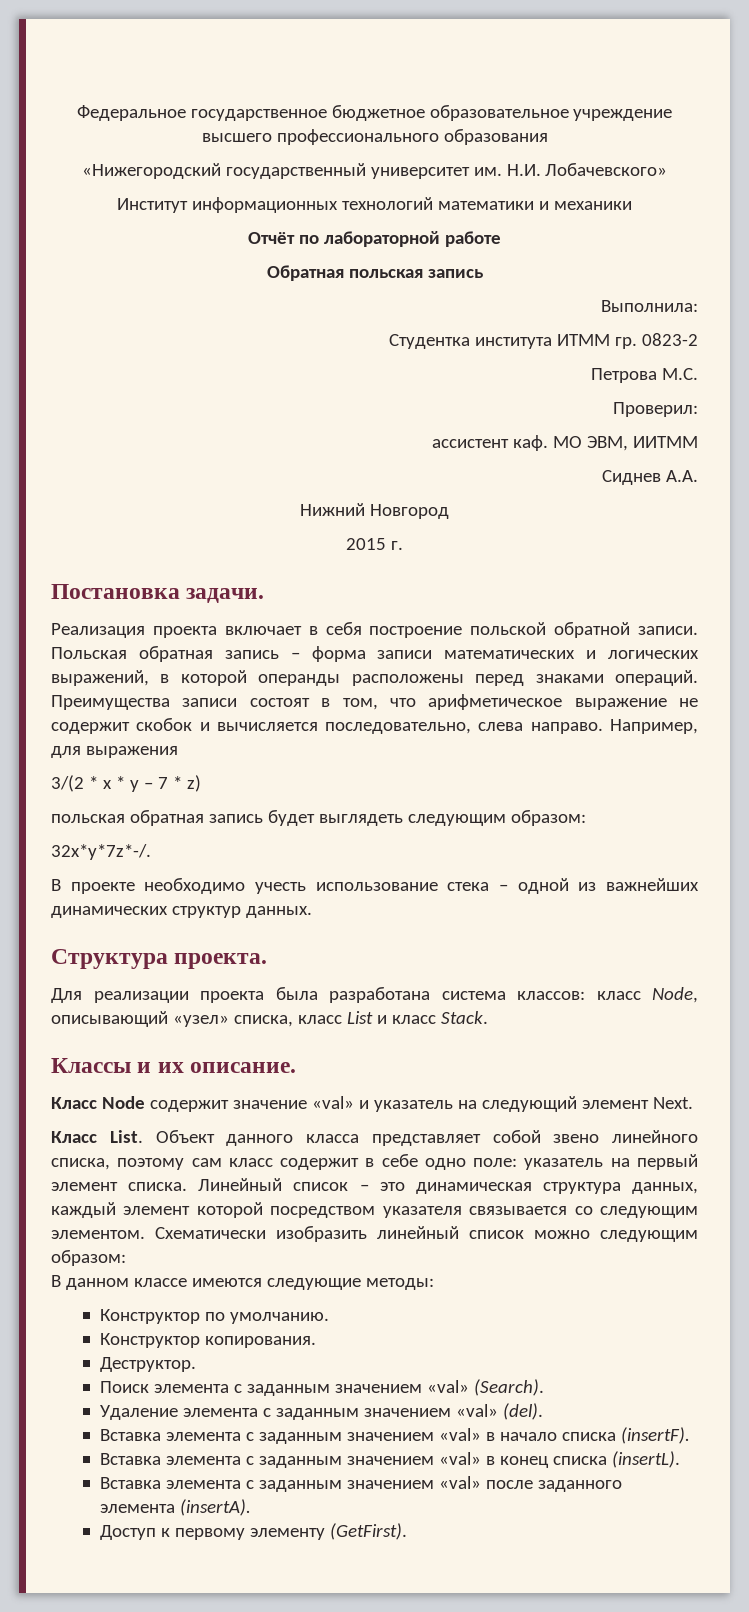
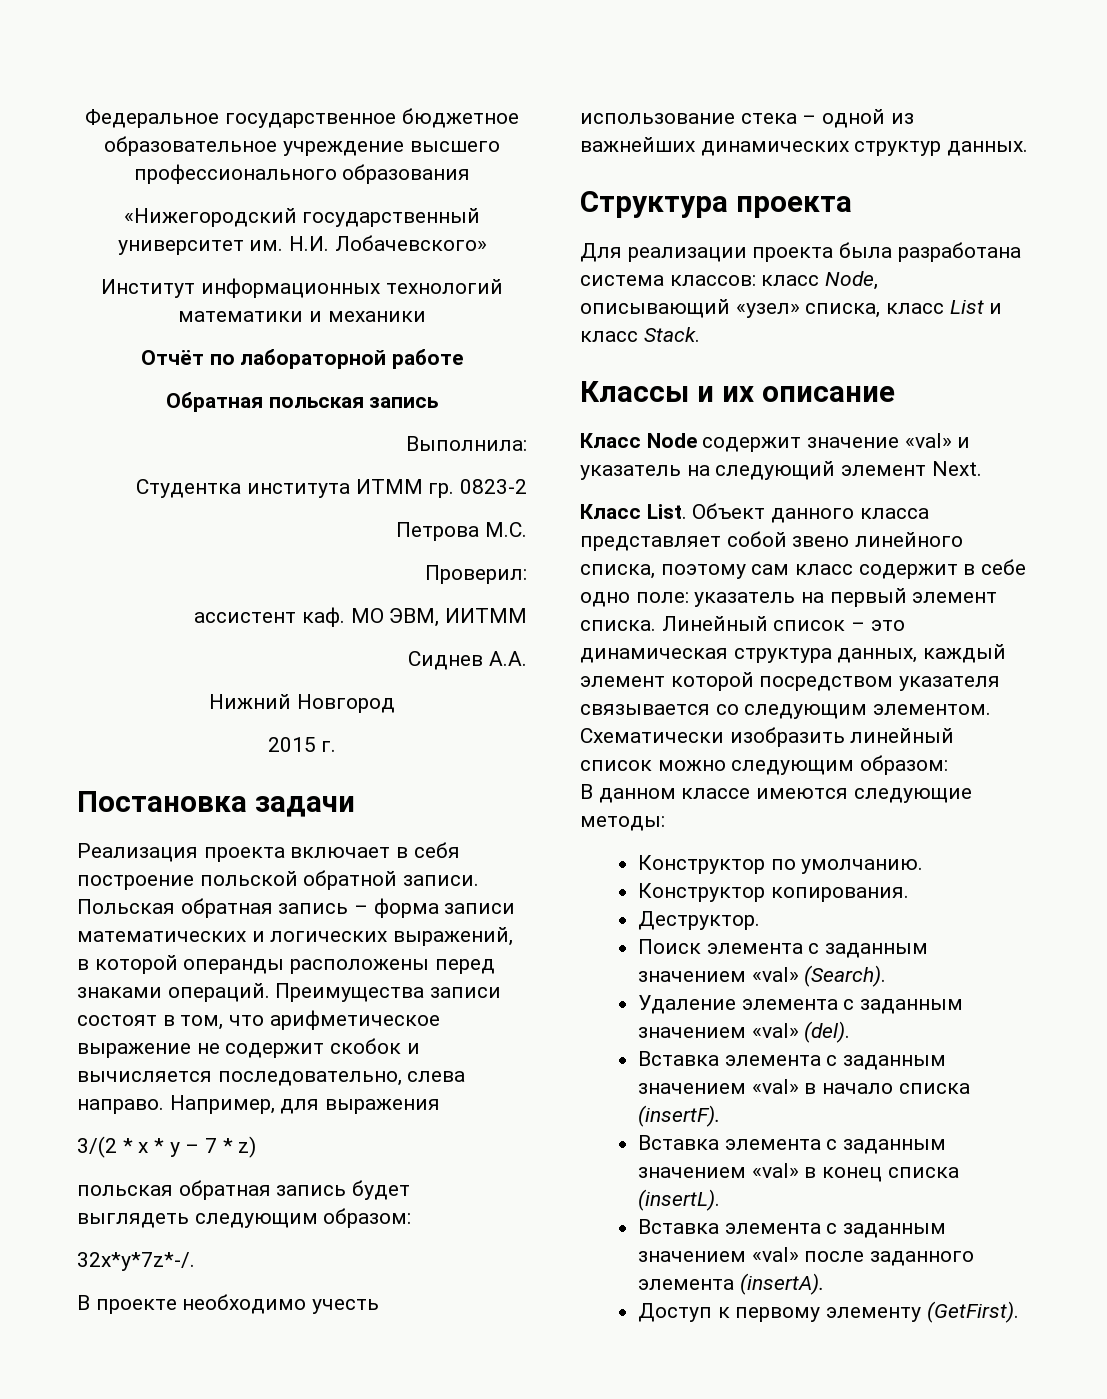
[186,588,265,603] задачи. -> [254,796,355,817] задачи
[174,953,268,969] проекта. -> [735,196,852,218] проекта
[190,1062,297,1073] описание. -> [761,386,895,402] описание

